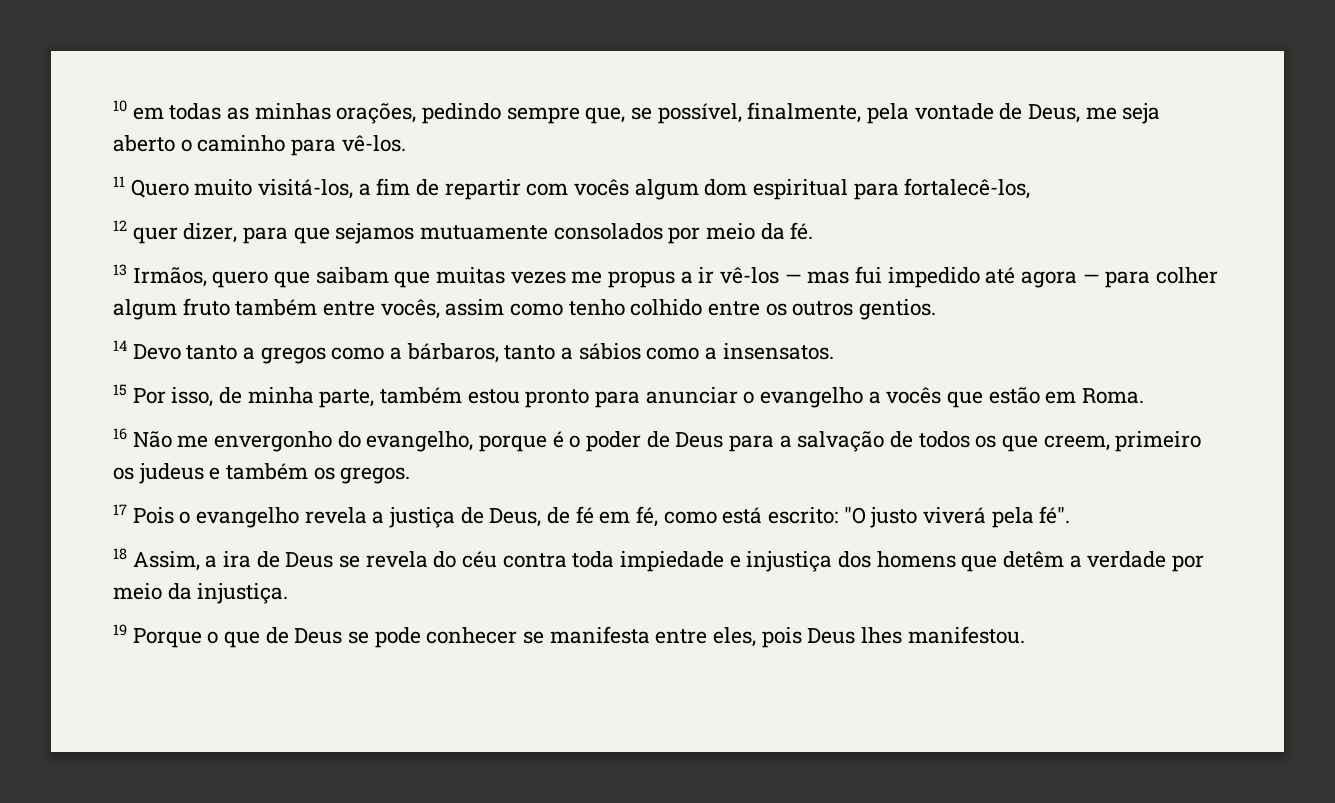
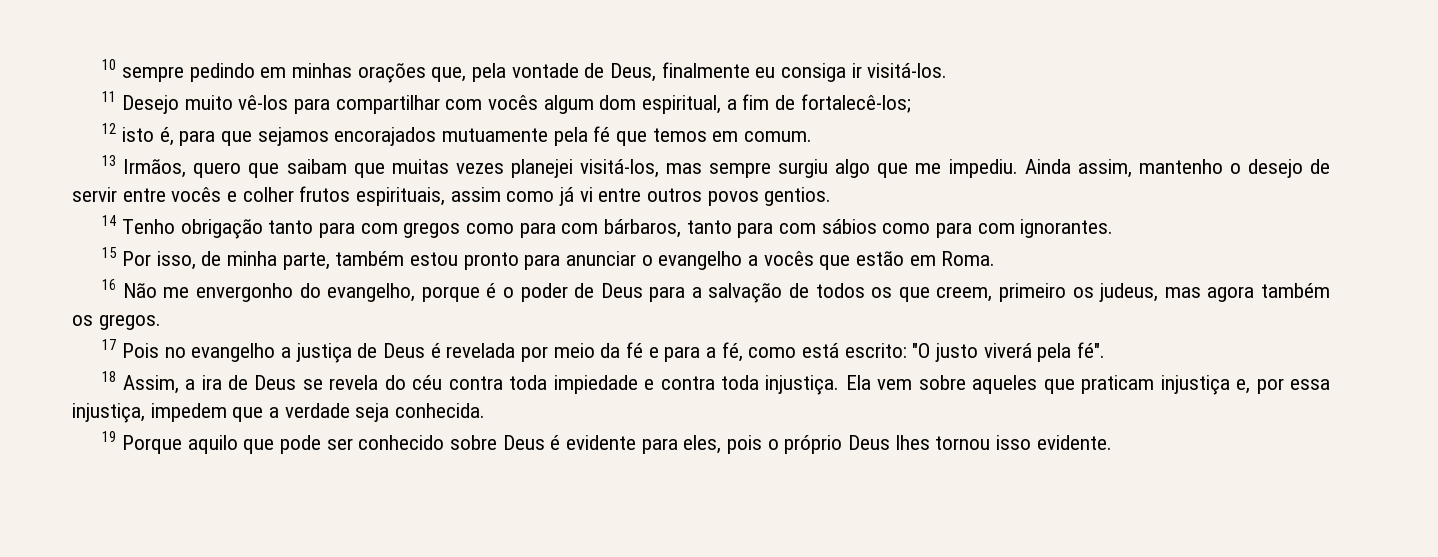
[132,102,1161,124] [113,135,406,156] [113,176,1031,200] em todas as minhas orações, pedindo sempre que, se possível, finalmente, pela vontade de Deus, me seja aberto o caminho para vê-los. // 11 Quero muito visitá-los, a fim de repartir com vocês algum dom espiritual para fortalecê-los, -> [121,62,948,83] [102,91,911,114] sempre pedindo em minhas orações que, pela vontade de Deus, finalmente eu consiga ir visitá-los. // 11 Desejo muito vê-los para compartilhar com vocês algum dom espiritual, a fim de fortalecê-los;
[132,223,238,244] quer dizer, -> [121,127,174,146] isto é,
[420,222,814,244] mutuamente consolados por meio da fé. -> [334,126,812,146] encorajados mutuamente pela fé que temos em comum.
[571,266,1219,288] [113,298,937,320] [113,340,834,364] me propus a ir vê-los — mas fui impedido até agora — para colher algum fruto também entre vocês, assim como tenho colhido entre os outros gentios. // 14 Devo tanto a gregos como a bárbaros, tanto a sábios como a insensatos. -> [510,159,1330,178] [72,186,832,206] [102,215,1114,239] planejei visitá-los, mas sempre surgiu algo que me impediu. Ainda assim, mantenho o desejo de servir entre vocês e colher frutos espirituais, assim como já vi entre outros povos gentios. // 14 Tenho obrigação tanto para com gregos como para com bárbaros, tanto para com sábios como para com ignorantes.
[138,463,221,484] judeus e -> [1099,283,1255,302] judeus, mas agora
[179,506,631,528] o evangelho revela a justiça de Deus, de fé em -> [164,342,716,363] no evangelho a justiça de Deus é revelada por meio da fé e para a
[746,551,1205,572] [113,583,289,604] [113,624,1025,648] injustiça dos homens que detêm a verdade por meio da injustiça. // 19 Porque o que de Deus se pode conhecer se manifesta entre eles, pois Deus lhes manifestou. -> [660,375,1330,395] [72,403,486,423] [102,431,1112,454] contra toda injustiça. Ela vem sobre aqueles que praticam injustiça e, por essa injustiça, impedem que a verdade seja conhecida. // 19 Porque aquilo que pode ser conhecido sobre Deus é evidente para eles, pois o próprio Deus lhes tornou isso evidente.

